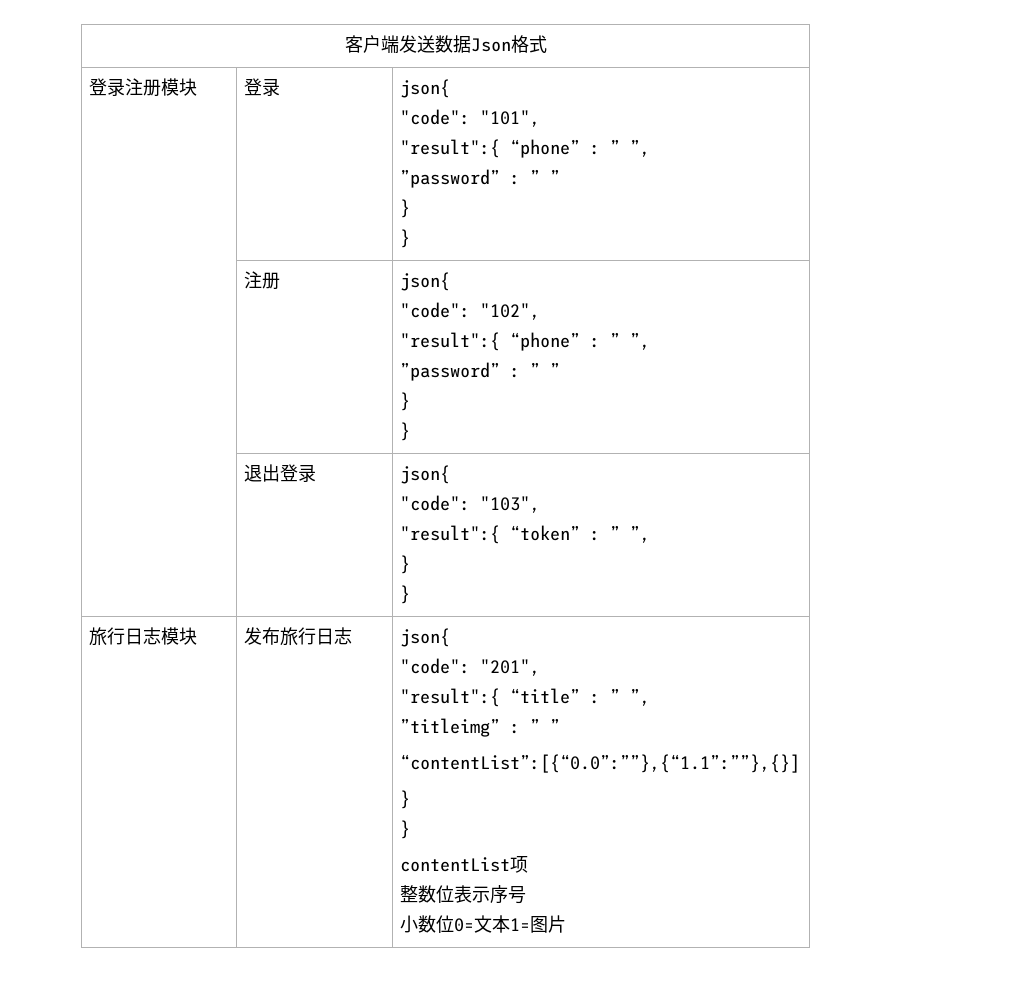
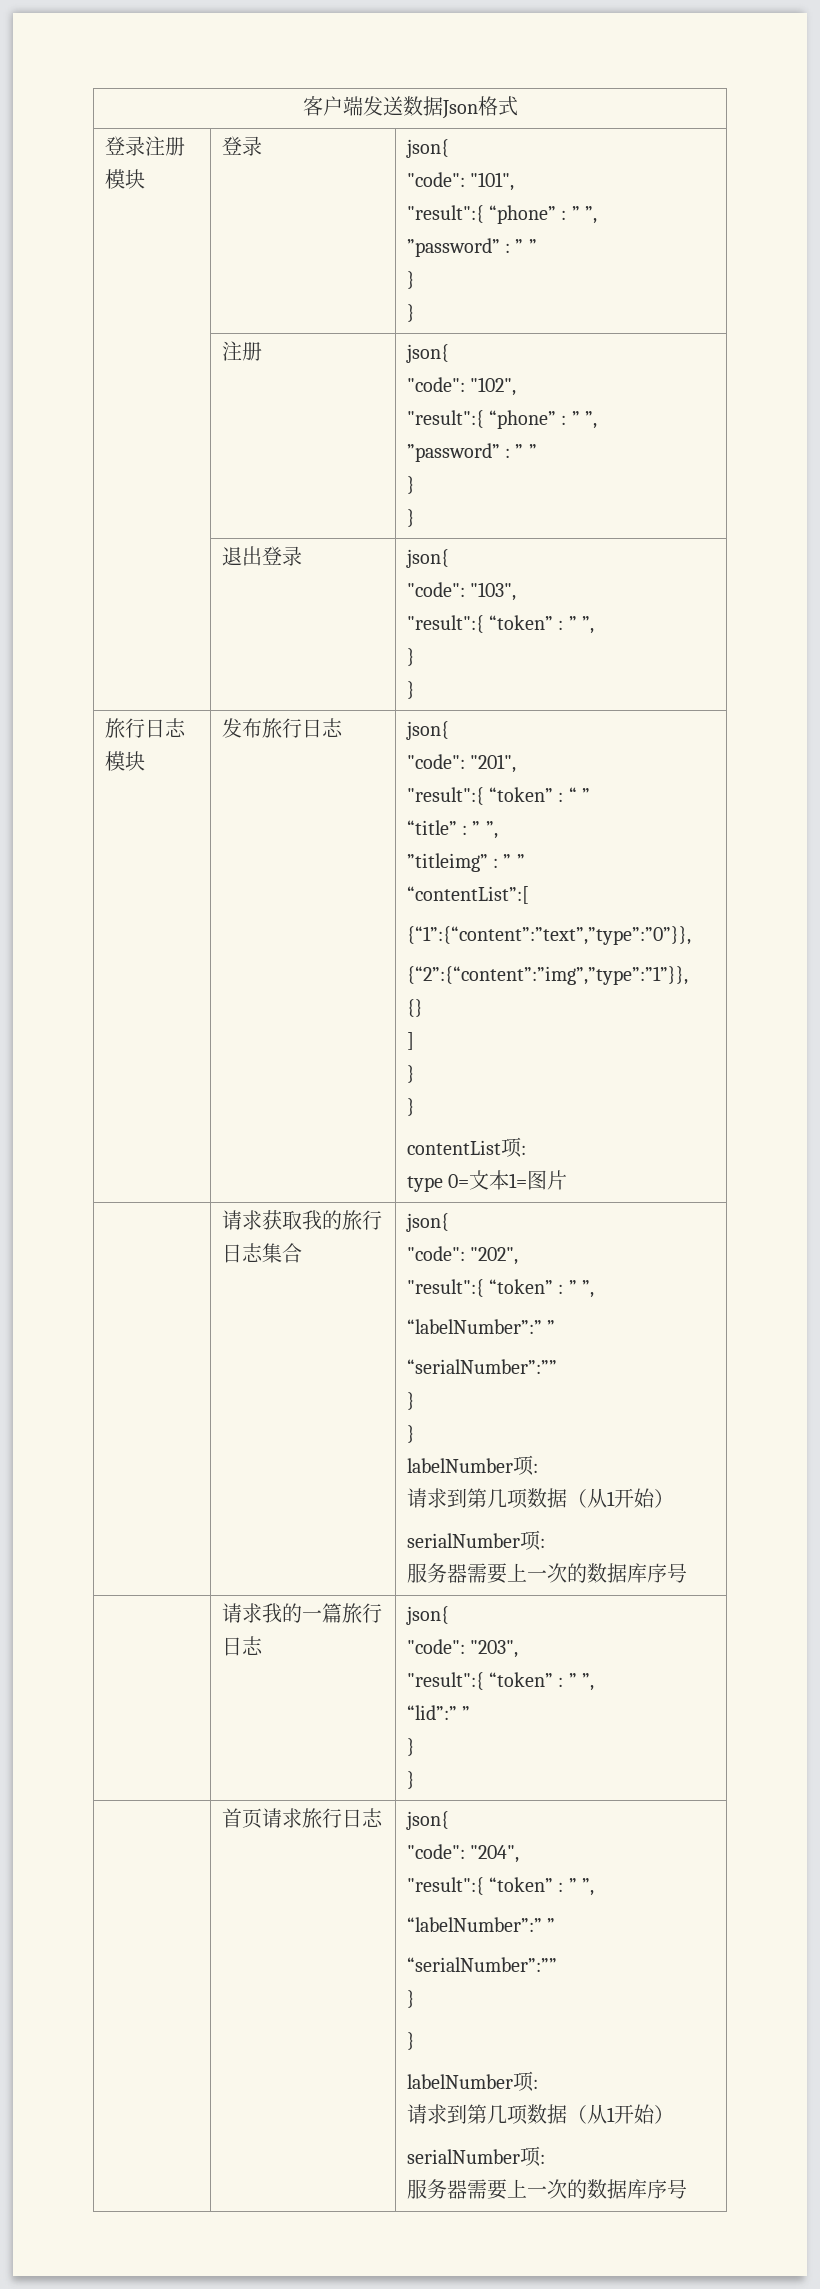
(500, 697) none -> [488,787,591,802] “token” : “ ” //
[399,754,800,773] “contentList”:[{“0.0”:””},{“1.1”:””},{}] -> [406,886,529,904] [406,926,691,945] [406,966,688,985] [406,999,423,1017] [406,1032,414,1050] “contentList”:[ // {“1”:{“content”:”text”,”type”:”0”}}, // {“2”:{“content”:”img”,”type”:”1”}}, // {} // ]
[399,885,526,904] [399,915,454,933] // 整数位表示序号 // 小数位 -> [520,1145,526,1155] [406,1176,443,1192] : // type
(566, 924) none -> [221,1210,382,1230] [221,1243,302,1263] [405,1213,449,1232] [406,1246,518,1265] [406,1279,595,1298] [406,1319,555,1334] [406,1359,557,1374] [406,1392,415,1410] [406,1425,415,1443] [406,1455,538,1476] [406,1488,674,1509] [406,1530,545,1551] [406,1563,687,1584] [221,1603,382,1623] [221,1636,263,1656] [405,1606,449,1625] [406,1639,518,1658] [406,1672,595,1691] [406,1705,470,1720] [406,1738,415,1756] [406,1771,415,1789] [221,1808,383,1828] [405,1811,449,1830] [406,1844,519,1863] [406,1877,595,1896] [406,1917,555,1932] [406,1957,557,1972] [406,1990,415,2008] [406,2032,415,2050] [406,2071,538,2092] [406,2104,674,2125] [406,2146,545,2167] [406,2179,687,2200] // | 请求获取我的旅行日志集合 | json{ // "code": "202", // "result":{ “token” : ” ”, // “labelNumber”:” ” // “serialNumber”:”” // } // } // labelNumber项: // 请求到第几项数据（从1开始） // serialNumber项: // 服务器需要上一次的数据库序号 // | 请求我的一篇旅行日志 | json{ // "code": "203", // "result":{ “token” : ” ”, // “lid”:” ” // } // } // | 首页请求旅行日志 | json{ // "code": "204", // "result":{ “token” : ” ”, // “labelNumber”:” ” // “serialNumber”:”” // } // } // labelNumber项: // 请求到第几项数据（从1开始） // serialNumber项: // 服务器需要上一次的数据库序号

